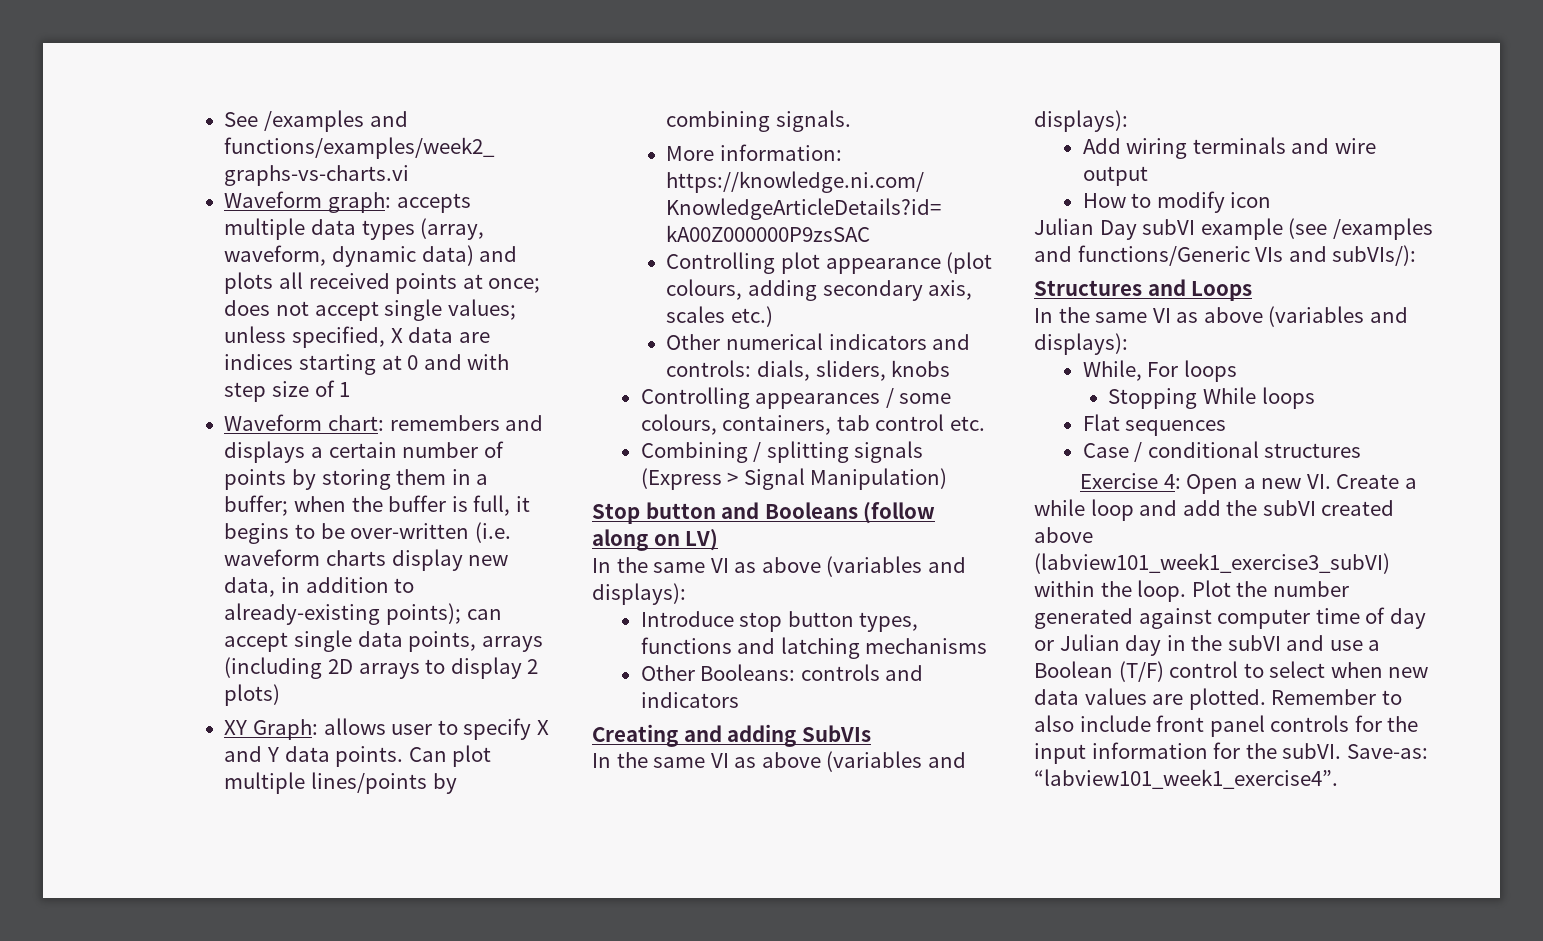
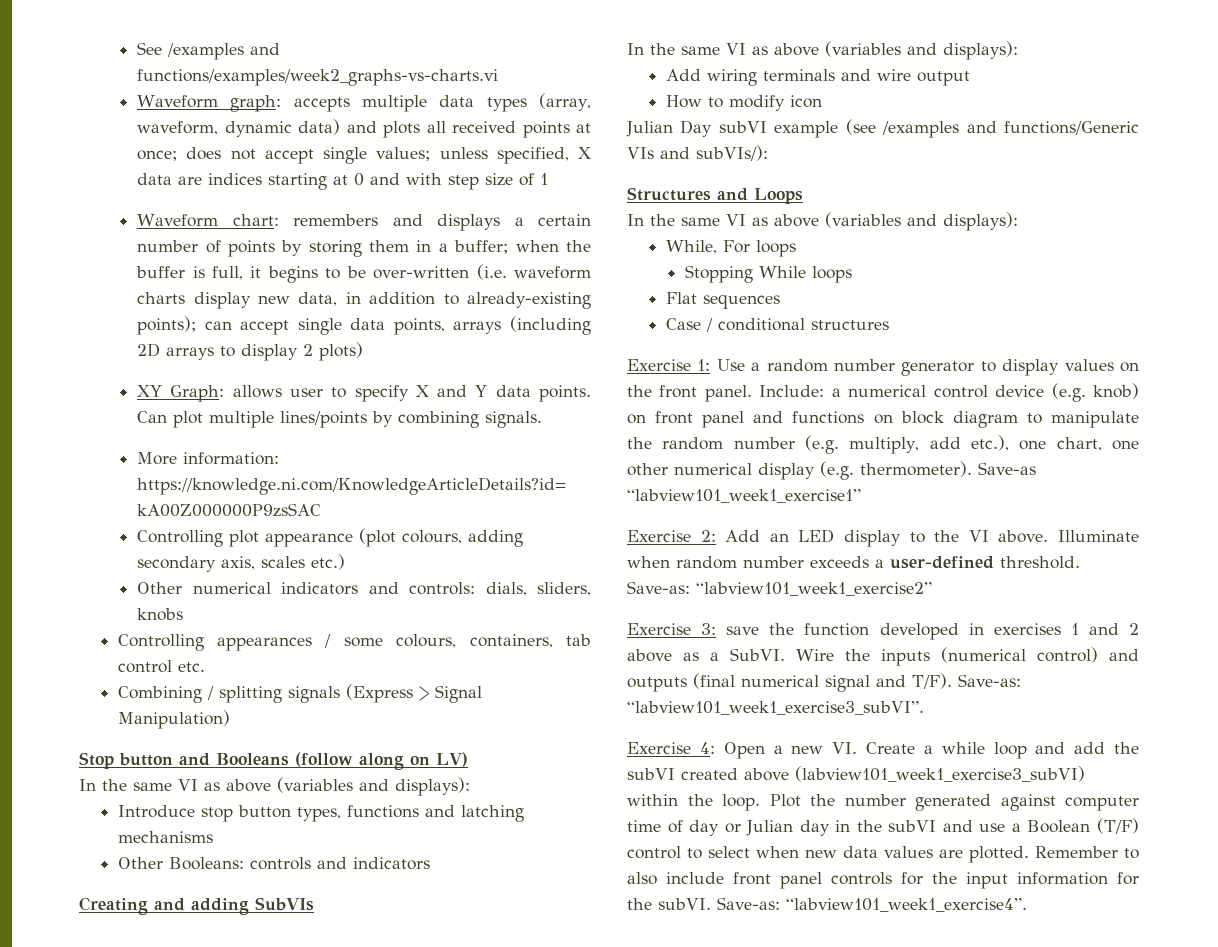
(1362, 450) none -> [627,359,1139,376] [627,383,1139,402] [627,411,1139,428] [627,435,1139,454] [627,461,1036,480] [627,489,861,503] [627,529,1139,547] [627,556,1080,569] [627,581,932,596] [627,623,1139,640] [627,647,1139,666] [627,673,1021,692] [627,701,924,715] // Exercise 1: Use a random number generator to display values on the front panel. Include: a numerical control device (e.g. knob) on front panel and functions on block diagram to manipulate the random number (e.g. multiply, add etc.), one chart, one other numerical display (e.g. thermometer). Save-as “labview101_week1_exercise1” // Exercise 2: Add an LED display to the VI above. Illuminate when random number exceeds a user-defined threshold. Save-as: “labview101_week1_exercise2” // Exercise 3: save the function developed in exercises 1 and 2 above as a SubVI. Wire the inputs (numerical control) and outputs (final numerical signal and T/F). Save-as: “labview101_week1_exercise3_subVI”.

